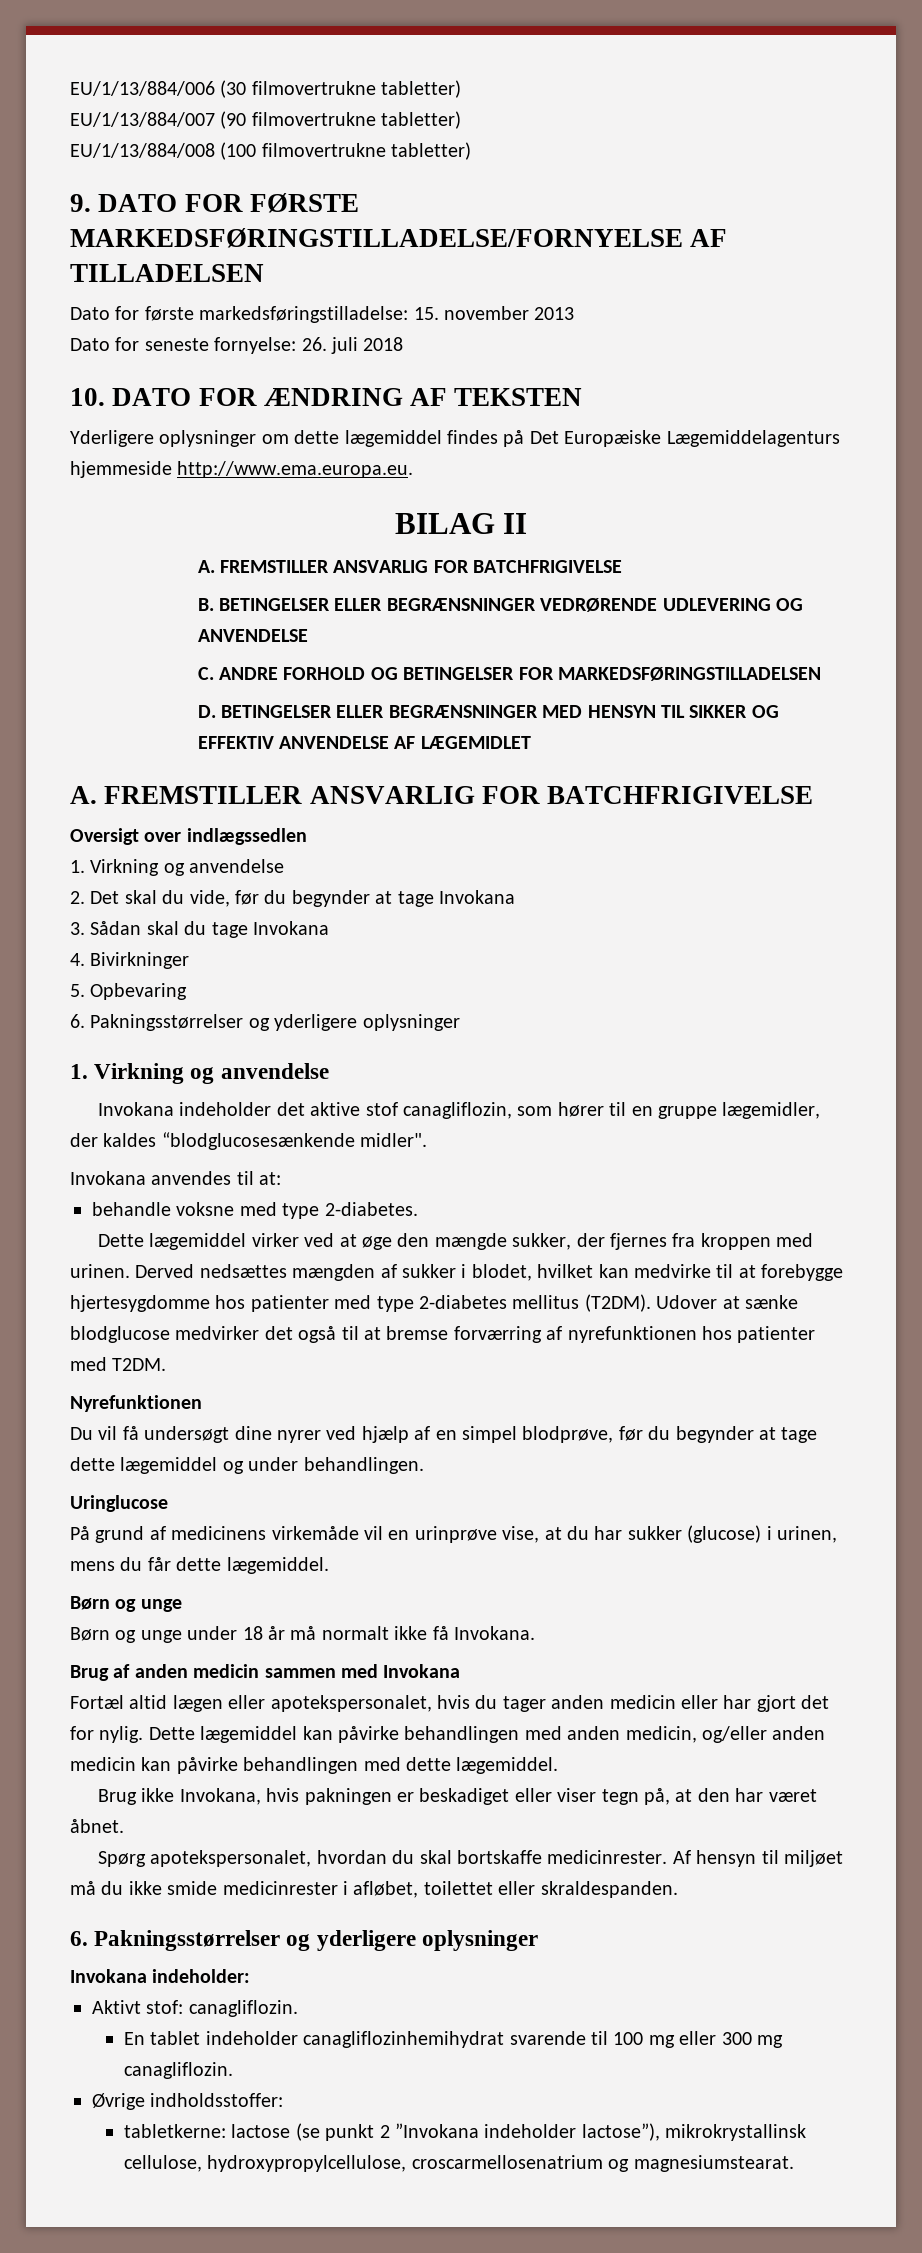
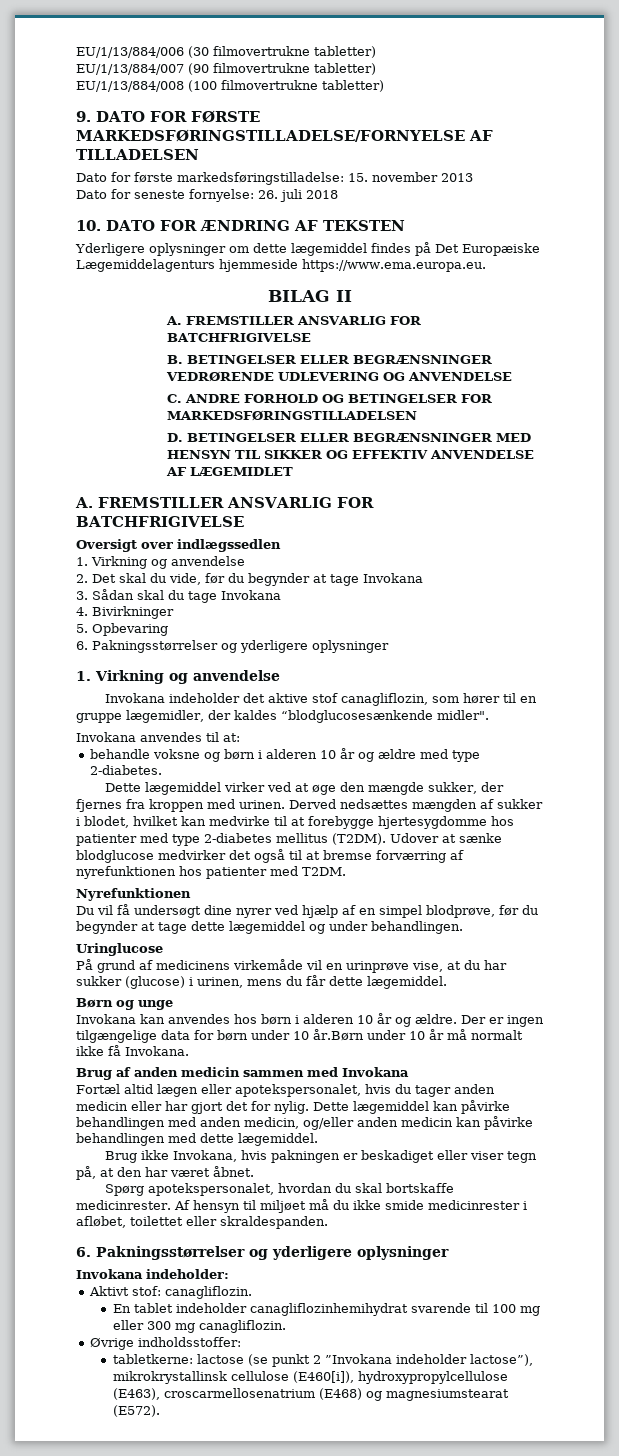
[177,461,414,478] http://www.ema.europa.eu. -> [302,259,486,272] https://www.ema.europa.eu.
(235, 1209) none -> [204,748,417,762] og børn i alderen 10 år og ældre
[70,1626,263,1643] Børn og unge under 18 -> [76,1013,544,1027] [76,1029,425,1043] Invokana kan anvendes hos børn i alderen 10 år og ældre. Der er ingen tilgængelige data for børn under 10 år.Børn under 10
[123,2155,794,2172] cellulose, hydroxypropylcellulose, croscarmellosenatrium og magnesiumstearat. -> [230,1371,508,1384] [112,1388,509,1401] [112,1405,160,1417] cellulose (E460[i]), hydroxypropylcellulose (E463), croscarmellosenatrium (E468) og magnesiumstearat (E572).

